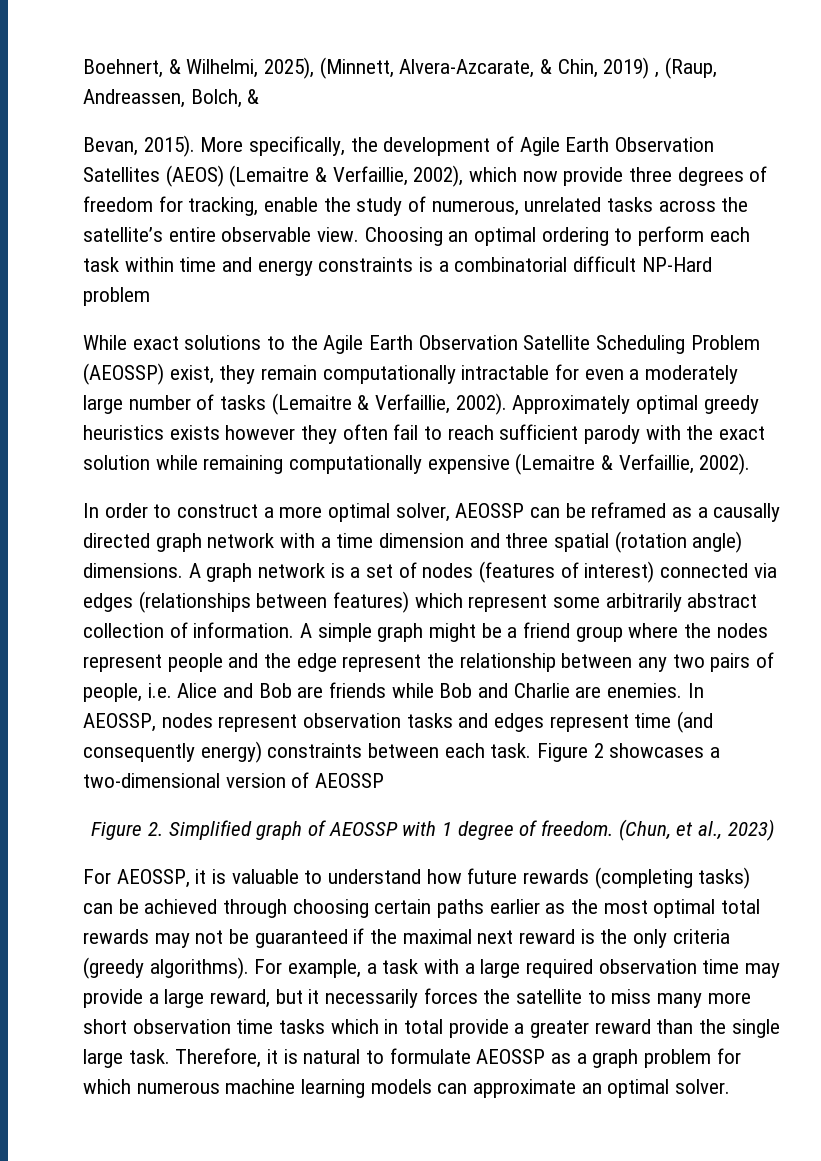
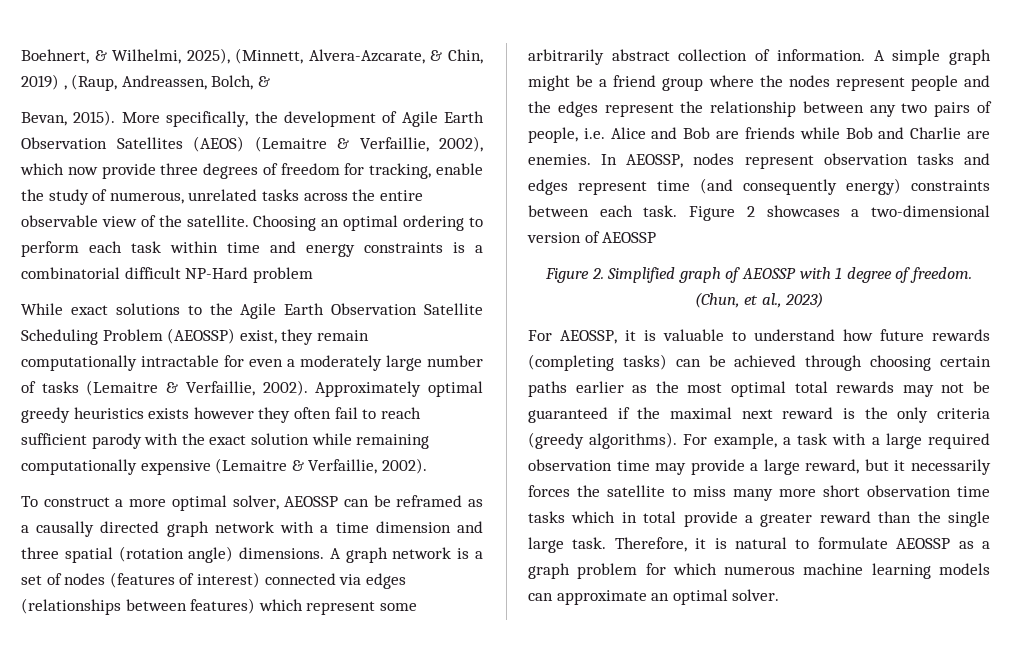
[83,227,163,242] satellite’s -> (376, 195) none
[317,227,360,242] view. -> [101,215,249,227] view of the satellite.
[83,503,172,518] In order to -> [21,496,38,507] To
[296,653,337,672] edge -> [557,101,598,117] edges

